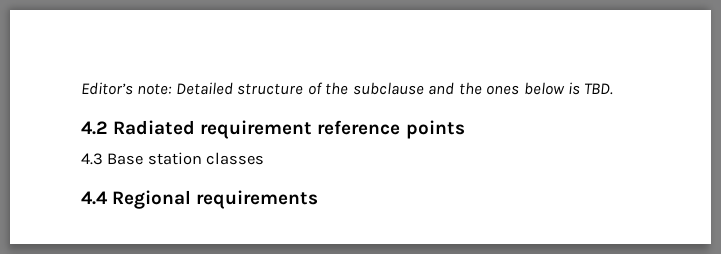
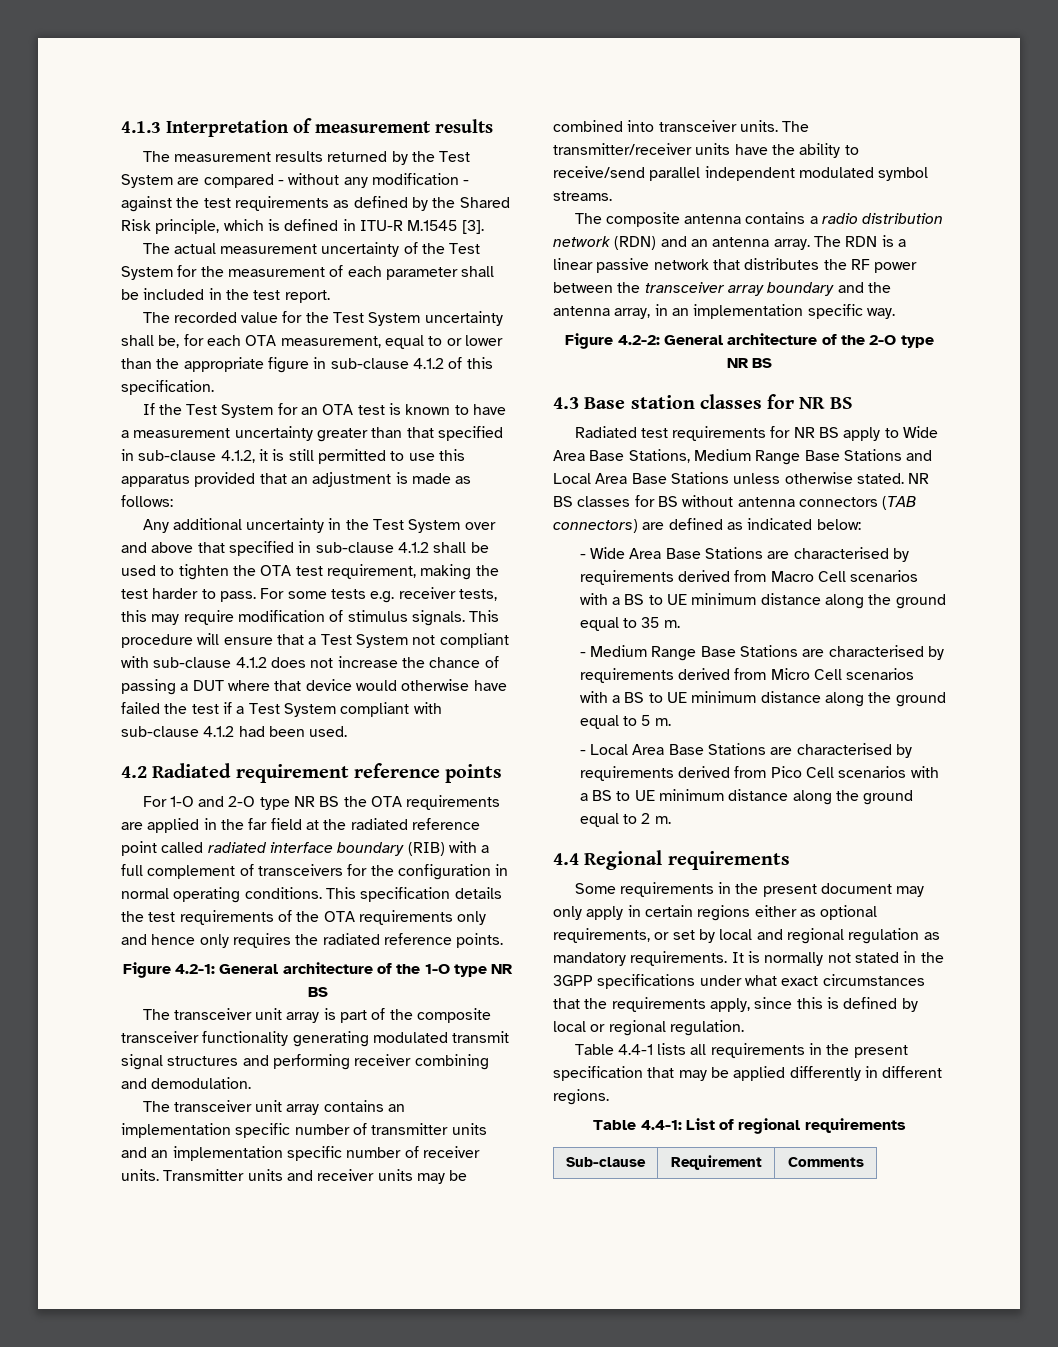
[81,82,614,95] Editor’s note: Detailed structure of the subclause and the ones below is TBD. -> [121,118,493,137] [142,151,471,165] [121,173,470,188] [121,196,510,212] [121,219,484,234] [142,242,481,257] [121,265,495,280] [121,288,330,303] [142,311,503,326] [121,334,503,349] [121,357,493,373] [121,380,214,395] [142,403,507,418] [121,426,503,442] [121,449,465,464] [121,472,472,487] [121,495,173,507] [142,518,496,533] [121,541,489,556] [121,564,499,580] [121,587,497,603] [121,610,500,626] [121,633,509,648] [121,656,499,668] [121,679,507,695] [121,702,442,717] [121,726,348,737] 4.1.3 Interpretation of measurement results // The measurement results returned by the Test System are compared - without any modification - against the test requirements as defined by the Shared Risk principle, which is defined in ITU-R M.1545 [3]. // The actual measurement uncertainty of the Test System for the measurement of each parameter shall be included in the test report. // The recorded value for the Test System uncertainty shall be, for each OTA measurement, equal to or lower than the appropriate figure in sub-clause 4.1.2 of this specification. // If the Test System for an OTA test is known to have a measurement uncertainty greater than that specified in sub-clause 4.1.2, it is still permitted to use this apparatus provided that an adjustment is made as follows: // Any additional uncertainty in the Test System over and above that specified in sub-clause 4.1.2 shall be used to tighten the OTA test requirement, making the test harder to pass. For some tests e.g. receiver tests, this may require modification of stimulus signals. This procedure will ensure that a Test System not compliant with sub-clause 4.1.2 does not increase the chance of passing a DUT where that device would otherwise have failed the test if a Test System compliant with sub-clause 4.1.2 had been used.
[81,152,265,165] [81,190,319,209] 4.3 Base station classes // 4.4 Regional requirements -> [142,795,501,810] [121,818,480,833] [121,841,490,856] [121,864,509,880] [121,887,502,903] [121,910,487,925] [121,933,504,948] [122,962,514,978] [307,987,328,997] [142,1008,492,1023] [121,1031,510,1047] [121,1054,489,1070] [121,1077,252,1089] [142,1100,406,1115] [121,1123,487,1138] [121,1146,480,1161] [121,1169,468,1184] [553,120,810,132] [553,143,859,158] [553,166,929,181] [553,191,612,201] [574,212,944,227] [553,235,906,250] [553,258,918,273] [553,282,891,296] [553,304,895,319] [565,333,934,349] [726,358,773,368] [553,394,853,409] [574,426,939,441] [553,449,933,465] [553,472,930,484] [553,495,917,510] [553,518,861,533] [579,547,909,562] [579,570,919,585] [579,593,946,609] [579,617,680,631] [579,645,944,661] [579,668,915,683] [579,691,946,707] [579,715,671,729] [579,743,912,758] [579,766,939,781] [579,789,914,805] [579,813,671,827] [553,850,790,870] [574,882,925,897] [553,905,878,921] [553,928,940,944] [553,951,944,966] [553,974,925,989] [553,997,918,1012] [553,1020,744,1036] [574,1043,908,1058] [553,1066,943,1081] [553,1089,609,1105] [593,1118,906,1134] [566,1157,646,1167] [670,1155,762,1170] [787,1157,864,1167] For 1-O and 2-O type NR BS the OTA requirements are applied in the far field at the radiated reference point called radiated interface boundary (RIB) with a full complement of transceivers for the configuration in normal operating conditions. This specification details the test requirements of the OTA requirements only and hence only requires the radiated reference points. // Figure 4.2-1: General architecture of the 1-O type NR BS // The transceiver unit array is part of the composite transceiver functionality generating modulated transmit signal structures and performing receiver combining and demodulation. // The transceiver unit array contains an implementation specific number of transmitter units and an implementation specific number of receiver units. Transmitter units and receiver units may be combined into transceiver units. The transmitter/receiver units have the ability to receive/send parallel independent modulated symbol streams. // The composite antenna contains a radio distribution network (RDN) and an antenna array. The RDN is a linear passive network that distributes the RF power between the transceiver array boundary and the antenna array, in an implementation specific way. // Figure 4.2-2: General architecture of the 2-O type NR BS // 4.3 Base station classes for NR BS // Radiated test requirements for NR BS apply to Wide Area Base Stations, Medium Range Base Stations and Local Area Base Stations unless otherwise stated. NR BS classes for BS without antenna connectors (TAB connectors) are defined as indicated below: // - Wide Area Base Stations are characterised by requirements derived from Macro Cell scenarios with a BS to UE minimum distance along the ground equal to 35 m. // - Medium Range Base Stations are characterised by requirements derived from Micro Cell scenarios with a BS to UE minimum distance along the ground equal to 5 m. // - Local Area Base Stations are characterised by requirements derived from Pico Cell scenarios with a BS to UE minimum distance along the ground equal to 2 m. // 4.4 Regional requirements // Some requirements in the present document may only apply in certain regions either as optional requirements, or set by local and regional regulation as mandatory requirements. It is normally not stated in the 3GPP specifications under what exact circumstances that the requirements apply, since this is defined by local or regional regulation. // Table 4.4-1 lists all requirements in the present specification that may be applied differently in different regions. // Table 4.4-1: List of regional requirements // Sub-clause | Requirement | Comments

